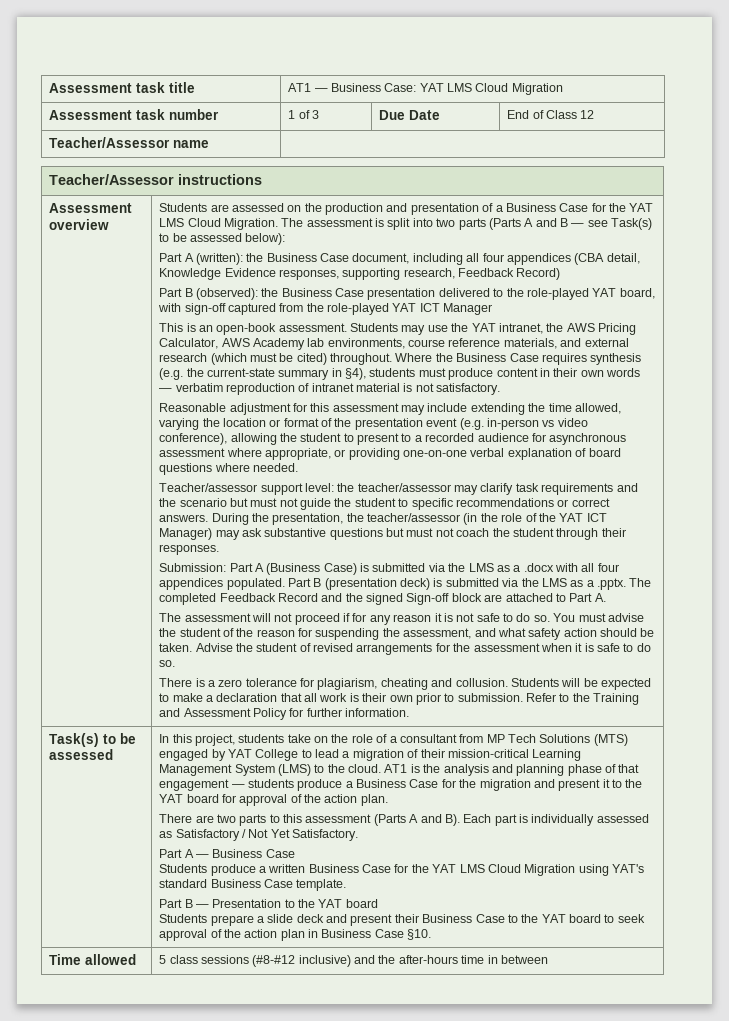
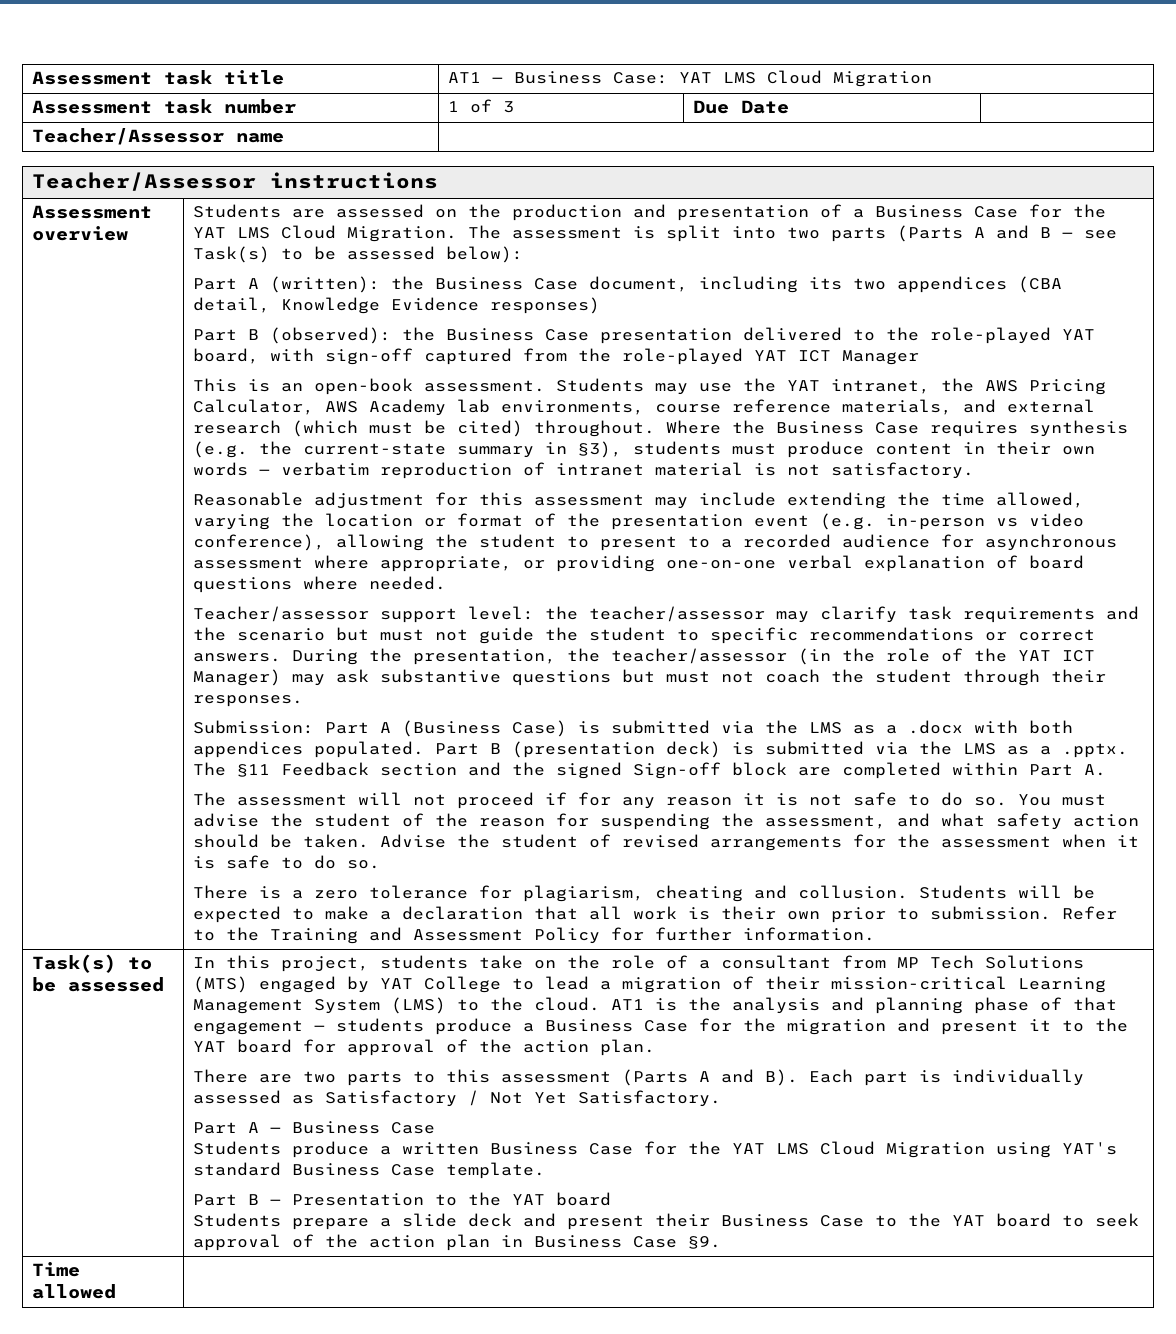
[507,110,595,119] End of Class 12 -> (790, 107) none
[466,253,504,262] all four -> [809,277,887,290] its two
[278,268,561,280] responses, supporting research, Feedback Record) -> [490,297,601,314] responses)
[345,368,367,380] §4), -> [578,441,623,458] §3),
[581,563,619,572] all four -> [1029,720,1074,734] both
[159,593,318,605] completed Feedback Record -> [237,762,458,777] §11 Feedback section
[505,593,566,602] attached to -> [842,762,1019,779] completed within
[407,929,432,940] §10. -> [688,1236,722,1249] §9.
[159,955,548,967] 5 class sessions (#8-#12 inclusive) and the after-hours time in between -> (117, 1291) none

